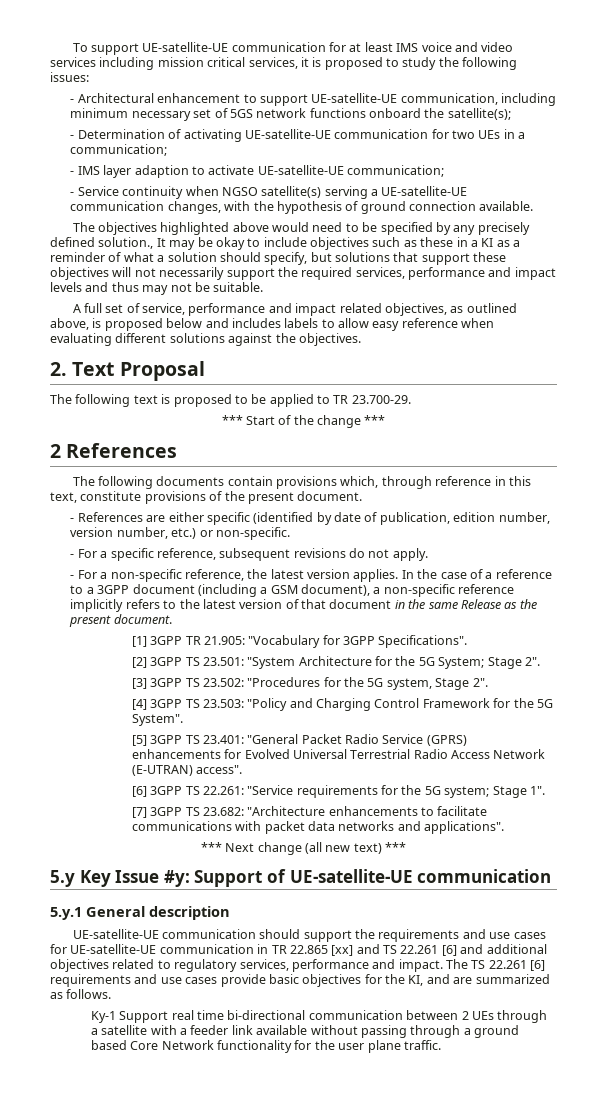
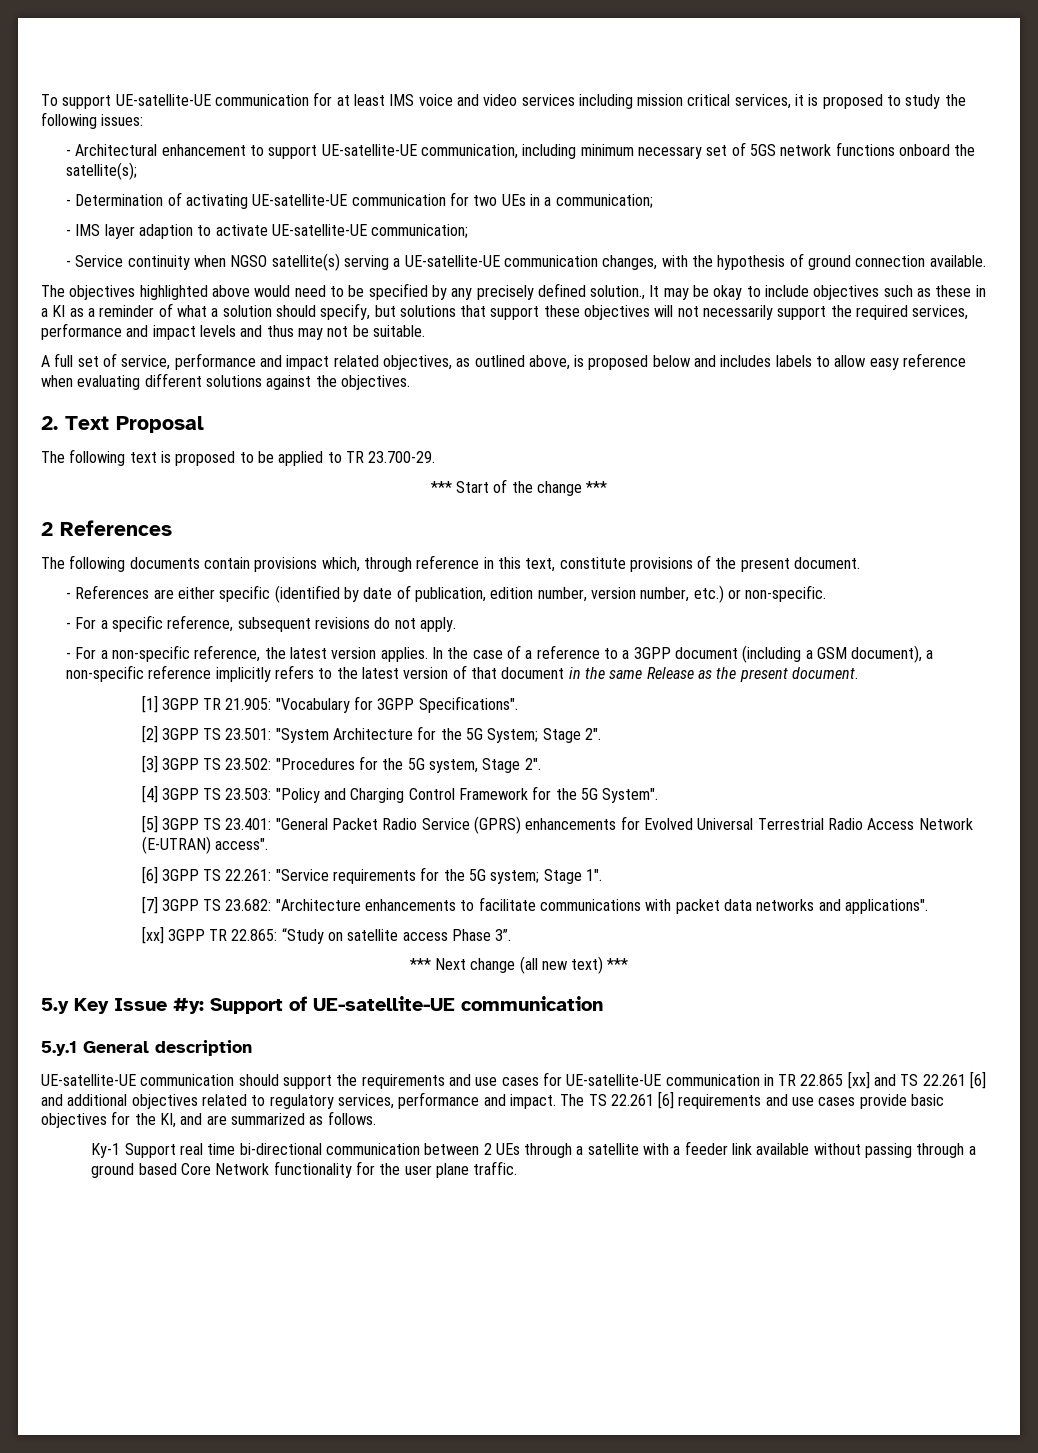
(505, 827) none -> [141,926,512,944] // [xx] 3GPP TR 22.865: “Study on satellite access Phase 3”.

